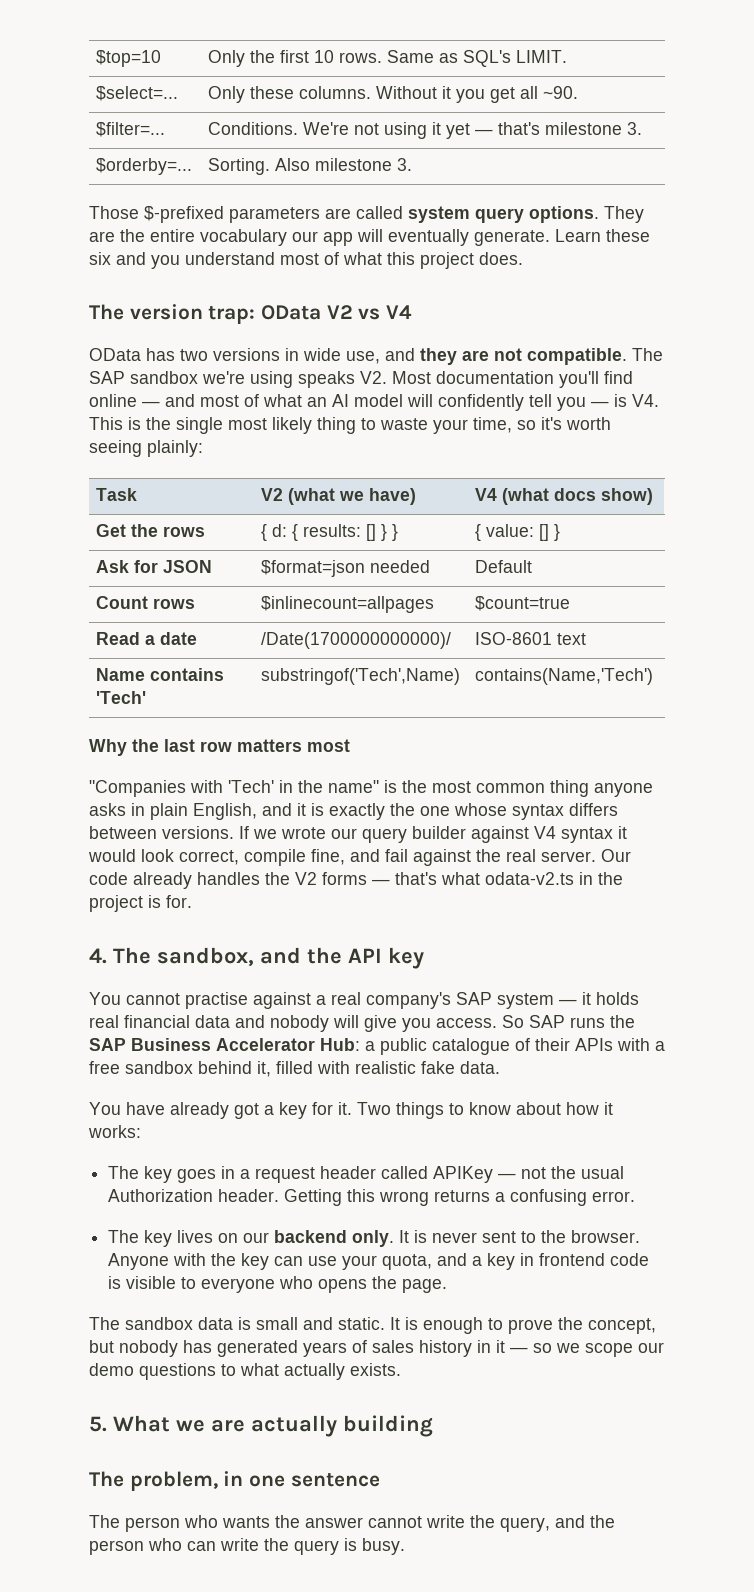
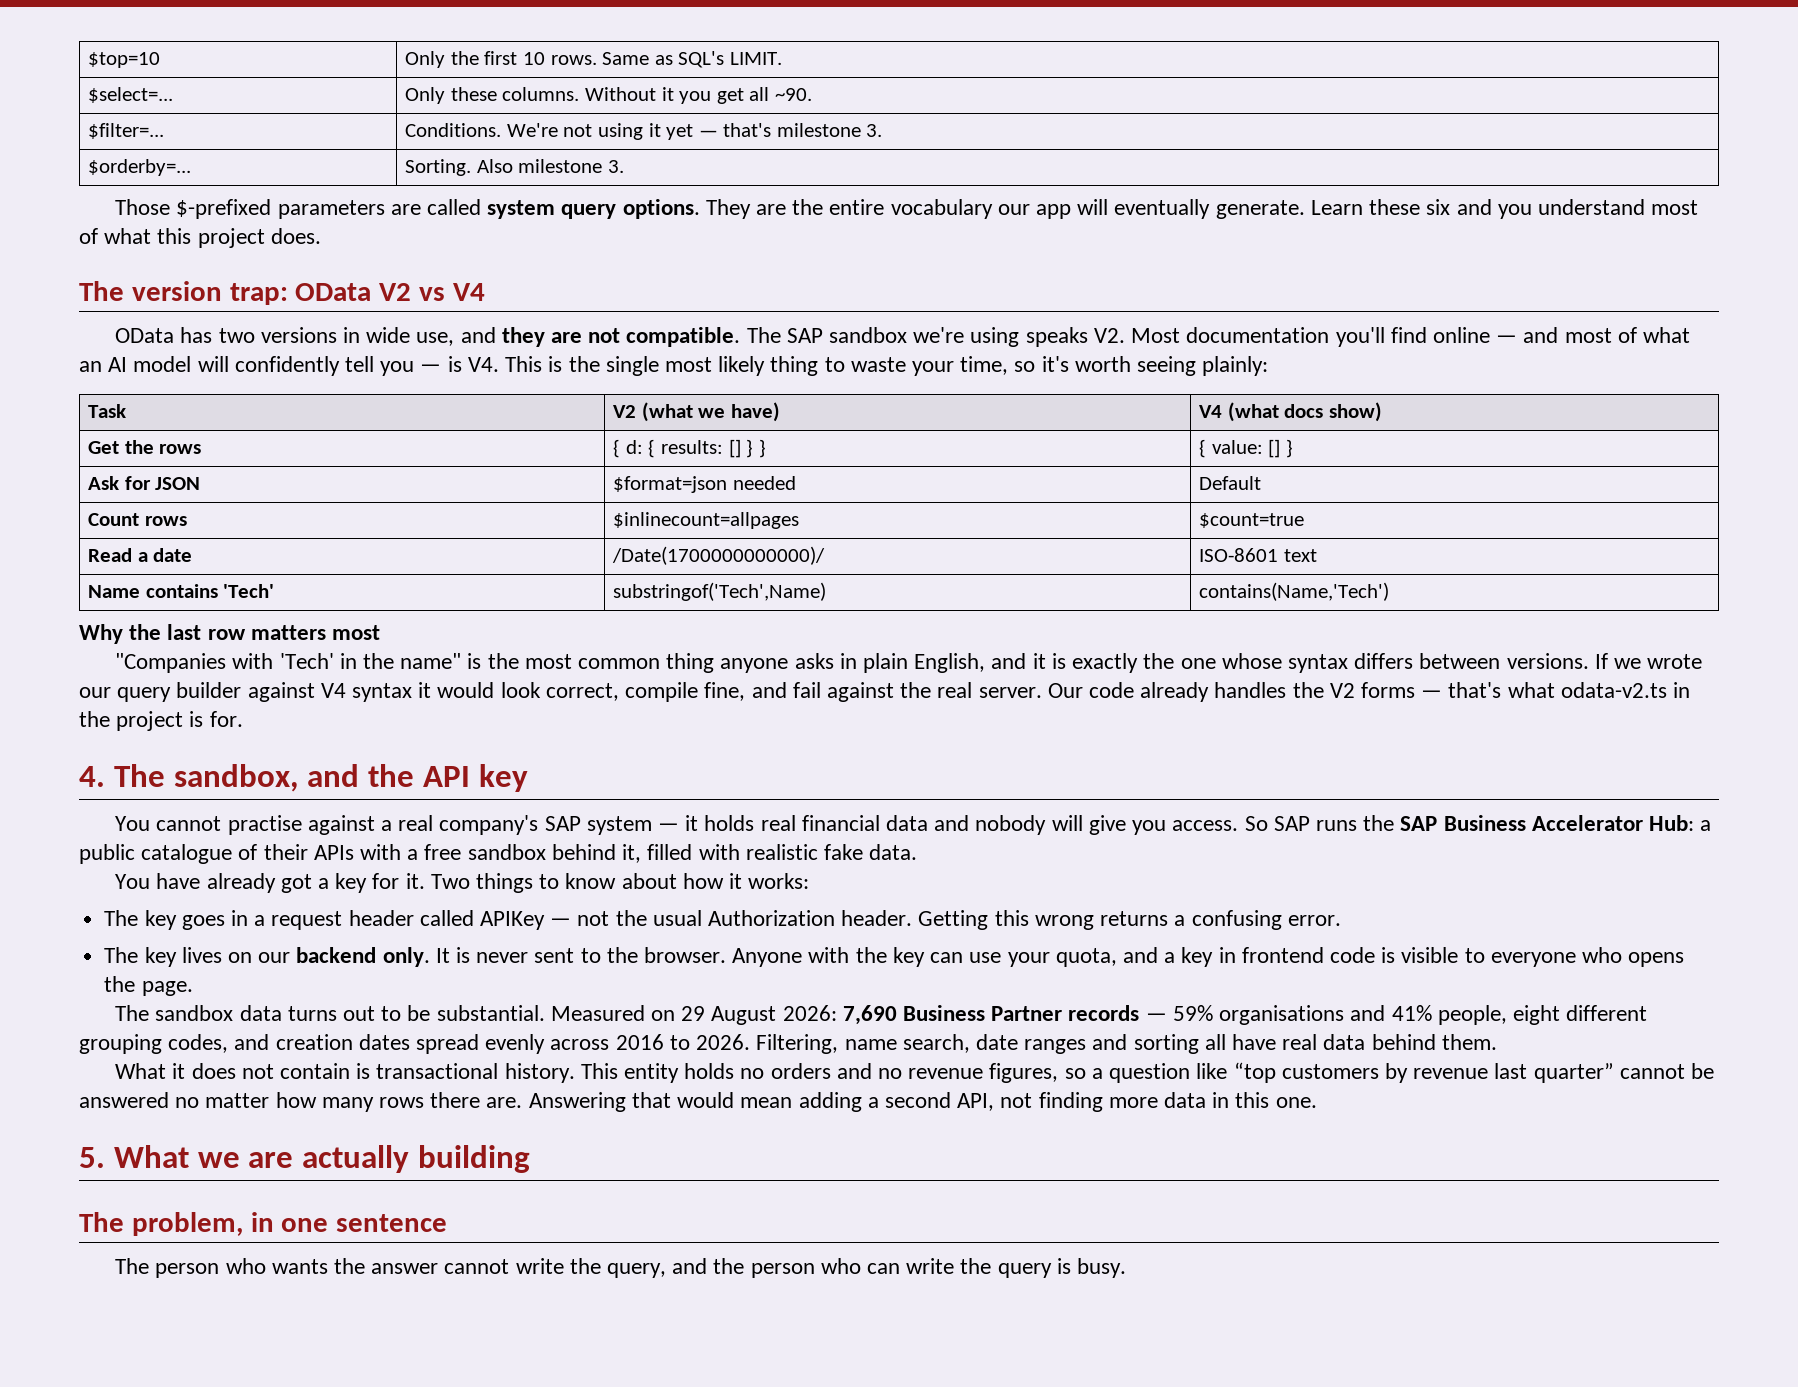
[238,1317,656,1334] [89,1340,664,1357] [89,1363,401,1380] is small and static. It is enough to prove the concept, but nobody has generated years of sales history in it — so we scope our demo questions to what actually exists. -> [287,1005,1648,1025] [79,1034,1497,1054] [115,1062,1714,1083] [79,1092,1317,1112] turns out to be substantial. Measured on 29 August 2026: 7,690 Business Partner records — 59% organisations and 41% people, eight different grouping codes, and creation dates spread evenly across 2016 to 2026. Filtering, name search, date ranges and sorting all have real data behind them. // What it does not contain is transactional history. This entity holds no orders and no revenue figures, so a question like “top customers by revenue last quarter” cannot be answered no matter how many rows there are. Answering that would mean adding a second API, not finding more data in this one.

